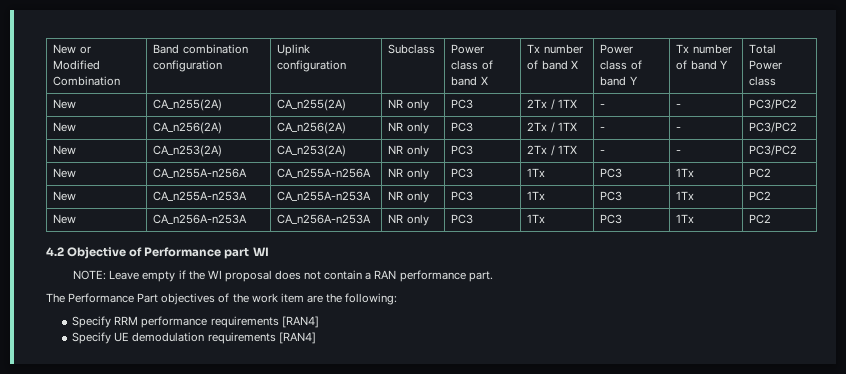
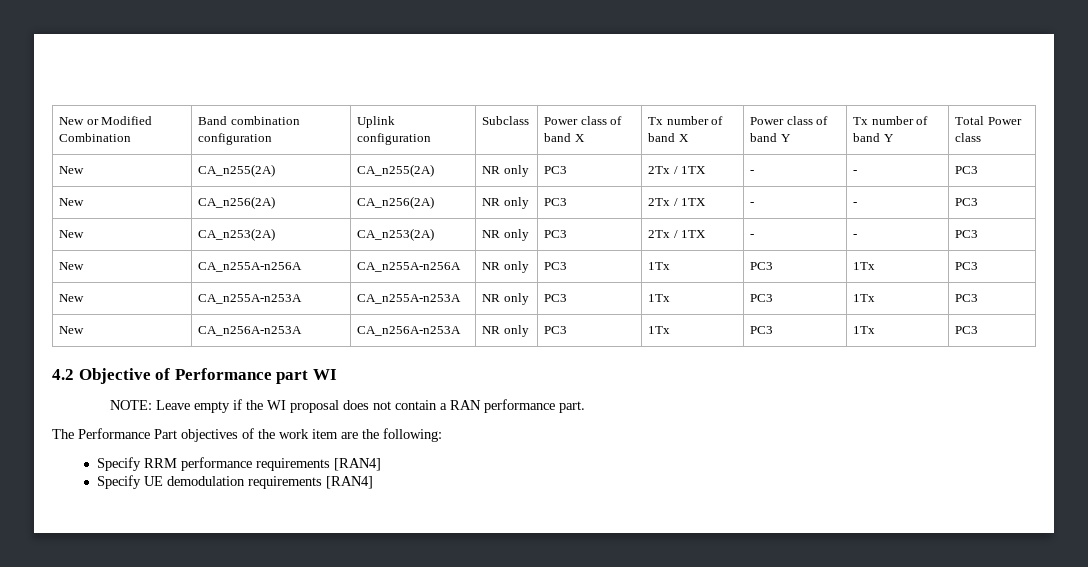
[749,99,798,110] PC3/PC2 -> [955,166,979,174] PC3
[749,122,798,133] PC3/PC2 -> [955,198,979,206] PC3
[749,145,798,156] PC3/PC2 -> [955,230,979,238] PC3
[749,168,772,178] PC2 -> [955,262,979,270] PC3
[749,191,772,201] PC2 -> [955,294,979,302] PC3
[749,214,772,224] PC2 -> [955,326,979,334] PC3

